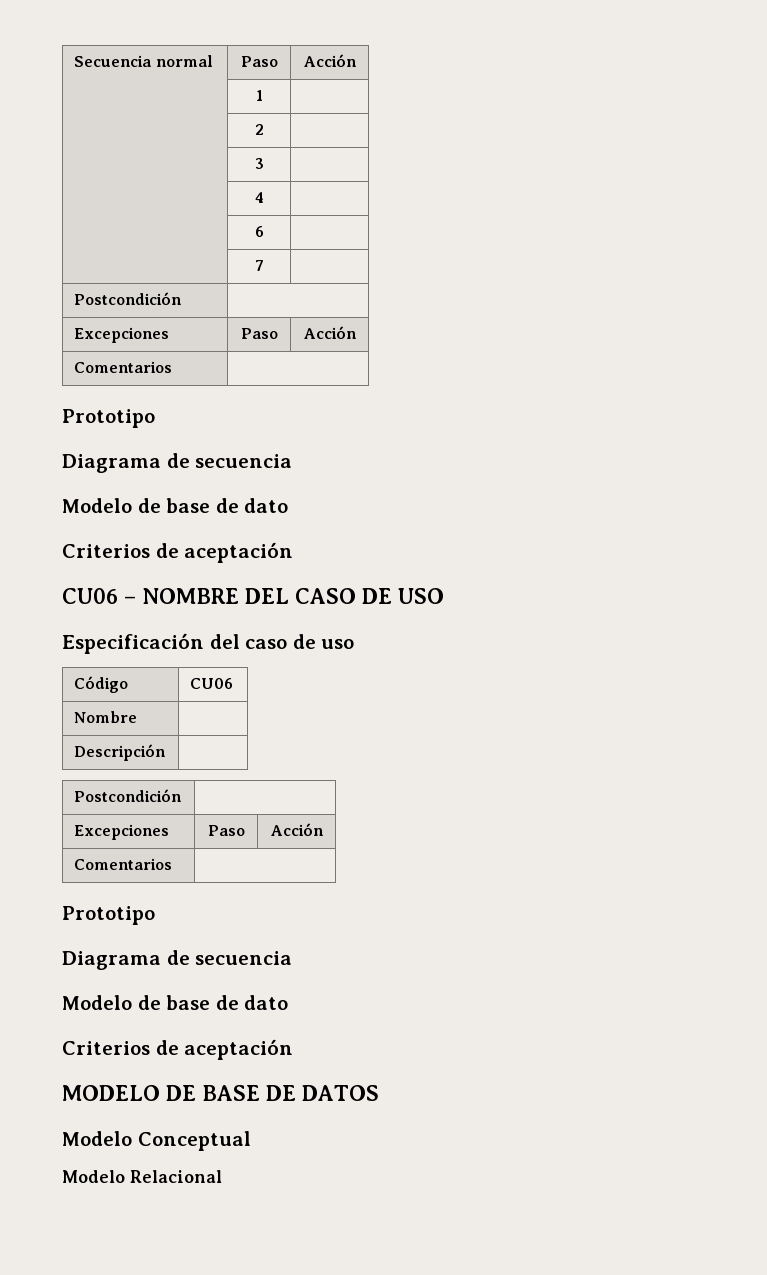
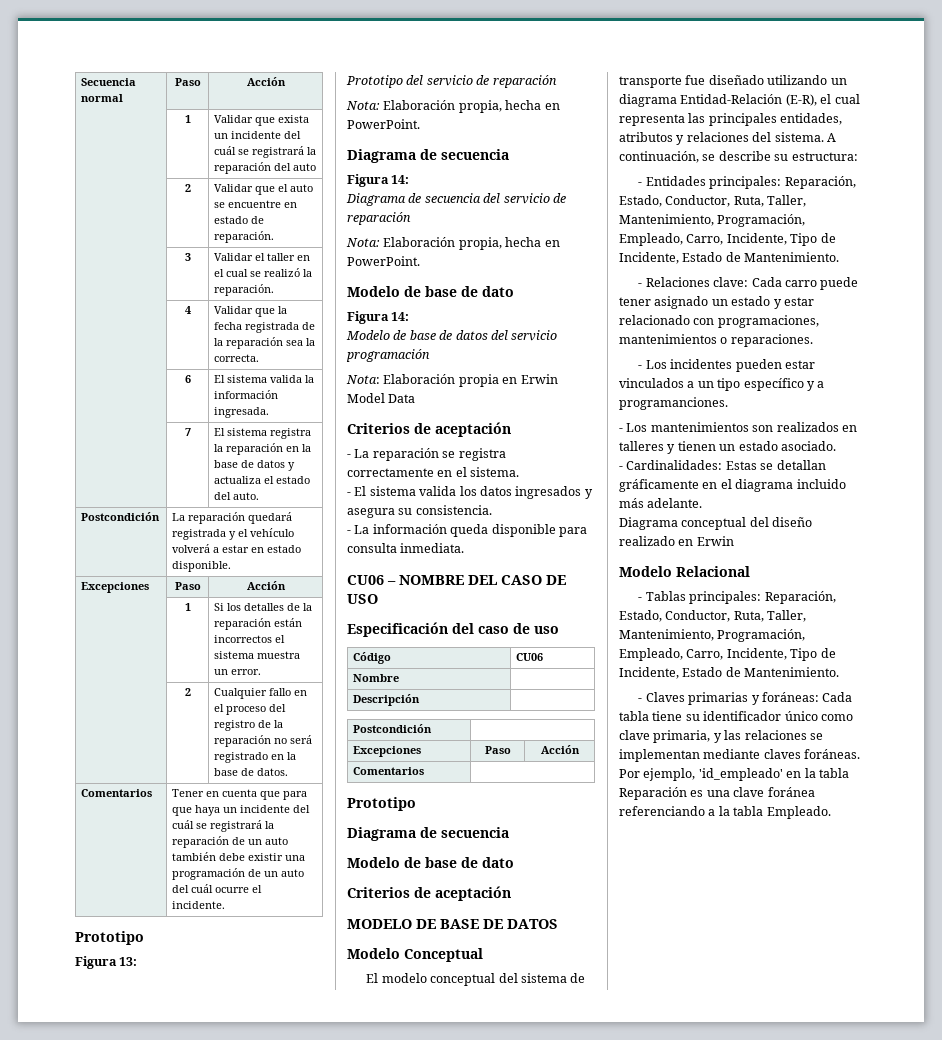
[254,124,264,135] [254,158,264,169] [254,192,264,203] [254,226,264,237] [254,260,264,271] [74,292,183,305] [74,327,170,343] [240,328,278,339] [303,326,357,339] [74,361,173,373] [62,409,155,428] [62,453,293,473] [62,498,289,513] [62,542,294,563] // | 2 | // | 3 | // | 4 | // | 6 | // | 7 | // Postcondición | // Excepciones | Paso | Acción // Comentarios | // Prototipo // Diagrama de secuencia // Modelo de base de dato // Criterios de aceptación -> [214,115,310,126] [214,131,302,139] [214,146,317,158] [214,162,317,174] [184,184,191,192] [214,184,314,195] [214,200,298,208] [214,216,265,224] [214,231,275,243] [184,253,191,261] [214,253,311,261] [214,268,313,277] [214,284,275,296] [184,306,191,314] [214,306,288,317] [214,322,316,333] [214,337,316,349] [214,354,260,362] [184,375,191,383] [214,375,315,383] [214,390,279,399] [214,407,270,418] [184,428,191,436] [214,428,312,439] [214,443,312,455] [214,460,296,471] [214,476,311,484] [214,492,260,500] [81,512,161,521] [172,512,293,524] [172,528,295,540] [172,544,302,553] [172,561,232,572] [81,582,150,593] [174,582,201,590] [246,581,286,590] [184,603,191,611] [214,603,313,611] [214,618,303,630] [214,635,286,643] [214,651,301,659] [214,669,262,675] [184,688,191,696] [214,688,308,699] [214,704,287,715] [214,720,284,731] [214,735,313,747] [214,752,297,763] [214,768,289,776] [81,789,153,797] [172,789,308,800] [172,805,311,816] [172,820,275,832] [172,836,289,848] [172,852,306,861] [172,868,305,880] [172,884,263,893] [172,901,226,909] [75,931,144,945] [75,956,138,969] [346,75,557,88] [346,100,560,113] [347,119,420,129] [347,149,509,163] [347,174,410,187] [346,193,566,206] [347,212,411,225] [346,237,560,250] [347,256,420,266] [347,286,514,297] [347,311,410,324] [346,330,558,341] [346,349,430,362] [346,374,558,387] [347,393,416,403] [347,422,511,437] [347,448,506,461] [347,467,520,477] [347,486,593,499] [347,505,492,518] [347,524,587,537] [347,543,465,553] Validar que exista un incidente del cuál se registrará la reparación del auto // | 2 | Validar que el auto se encuentre en estado de reparación. // | 3 | Validar el taller en el cual se realizó la reparación. // | 4 | Validar que la fecha registrada de la reparación sea la correcta. // | 6 | El sistema valida la información ingresada. // | 7 | El sistema registra la reparación en la base de datos y actualiza el estado del auto. // Postcondición | La reparación quedará registrada y el vehículo volverá a estar en estado disponible. // Excepciones | Paso | Acción // | 1 | Si los detalles de la reparación están incorrectos el sistema muestra un error. // | 2 | Cualquier fallo en el proceso del registro de la reparación no será registrado en la base de datos. // Comentarios | Tener en cuenta que para que haya un incidente del cuál se registrará la reparación de un auto también debe existir una programación de un auto del cuál ocurre el incidente. // Prototipo // Figura 13: // Prototipo del servicio de reparación // Nota: Elaboración propia, hecha en PowerPoint. // Diagrama de secuencia // Figura 14: // Diagrama de secuencia del servicio de reparación // Nota: Elaboración propia, hecha en PowerPoint. // Modelo de base de dato // Figura 14: // Modelo de base de datos del servicio programación // Nota: Elaboración propia en Erwin Model Data // Criterios de aceptación // - La reparación se registra correctamente en el sistema. // - El sistema valida los datos ingresados y asegura su consistencia. // - La información queda disponible para consulta inmediata.
[62,1170,222,1183] Modelo Relacional -> [366,973,586,986] [619,75,847,88] [619,94,860,107] [619,113,843,126] [619,132,836,145] [619,151,858,163] [638,176,856,189] [619,195,807,207] [619,214,806,227] [619,233,836,246] [619,252,840,264] [638,277,859,290] [619,296,814,309] [619,315,819,328] [619,334,813,347] [638,359,815,372] [619,378,825,391] [619,397,728,410] [619,422,857,432] [619,441,836,454] [619,460,826,470] [619,479,846,492] [619,498,703,508] [619,517,813,530] [619,536,734,546] [619,566,750,577] [638,591,836,604] [619,610,807,622] [619,629,806,642] [619,648,836,661] [619,667,840,679] [638,692,853,705] [619,711,853,721] [619,730,823,743] [619,749,861,762] [619,768,849,781] [619,787,815,800] [619,806,831,819] El modelo conceptual del sistema de transporte fue diseñado utilizando un diagrama Entidad-Relación (E-R), el cual representa las principales entidades, atributos y relaciones del sistema. A continuación, se describe su estructura: // - Entidades principales: Reparación, Estado, Conductor, Ruta, Taller, Mantenimiento, Programación, Empleado, Carro, Incidente, Tipo de Incidente, Estado de Mantenimiento. // - Relaciones clave: Cada carro puede tener asignado un estado y estar relacionado con programaciones, mantenimientos o reparaciones. // - Los incidentes pueden estar vinculados a un tipo específico y a programanciones. // - Los mantenimientos son realizados en talleres y tienen un estado asociado. // - Cardinalidades: Estas se detallan gráficamente en el diagrama incluido más adelante. // Diagrama conceptual del diseño realizado en Erwin // Modelo Relacional // - Tablas principales: Reparación, Estado, Conductor, Ruta, Taller, Mantenimiento, Programación, Empleado, Carro, Incidente, Tipo de Incidente, Estado de Mantenimiento. // - Claves primarias y foráneas: Cada tabla tiene su identificador único como clave primaria, y las relaciones se implementan mediante claves foráneas. Por ejemplo, 'id_empleado' en la tabla Reparación es una clave foránea referenciando a la tabla Empleado.

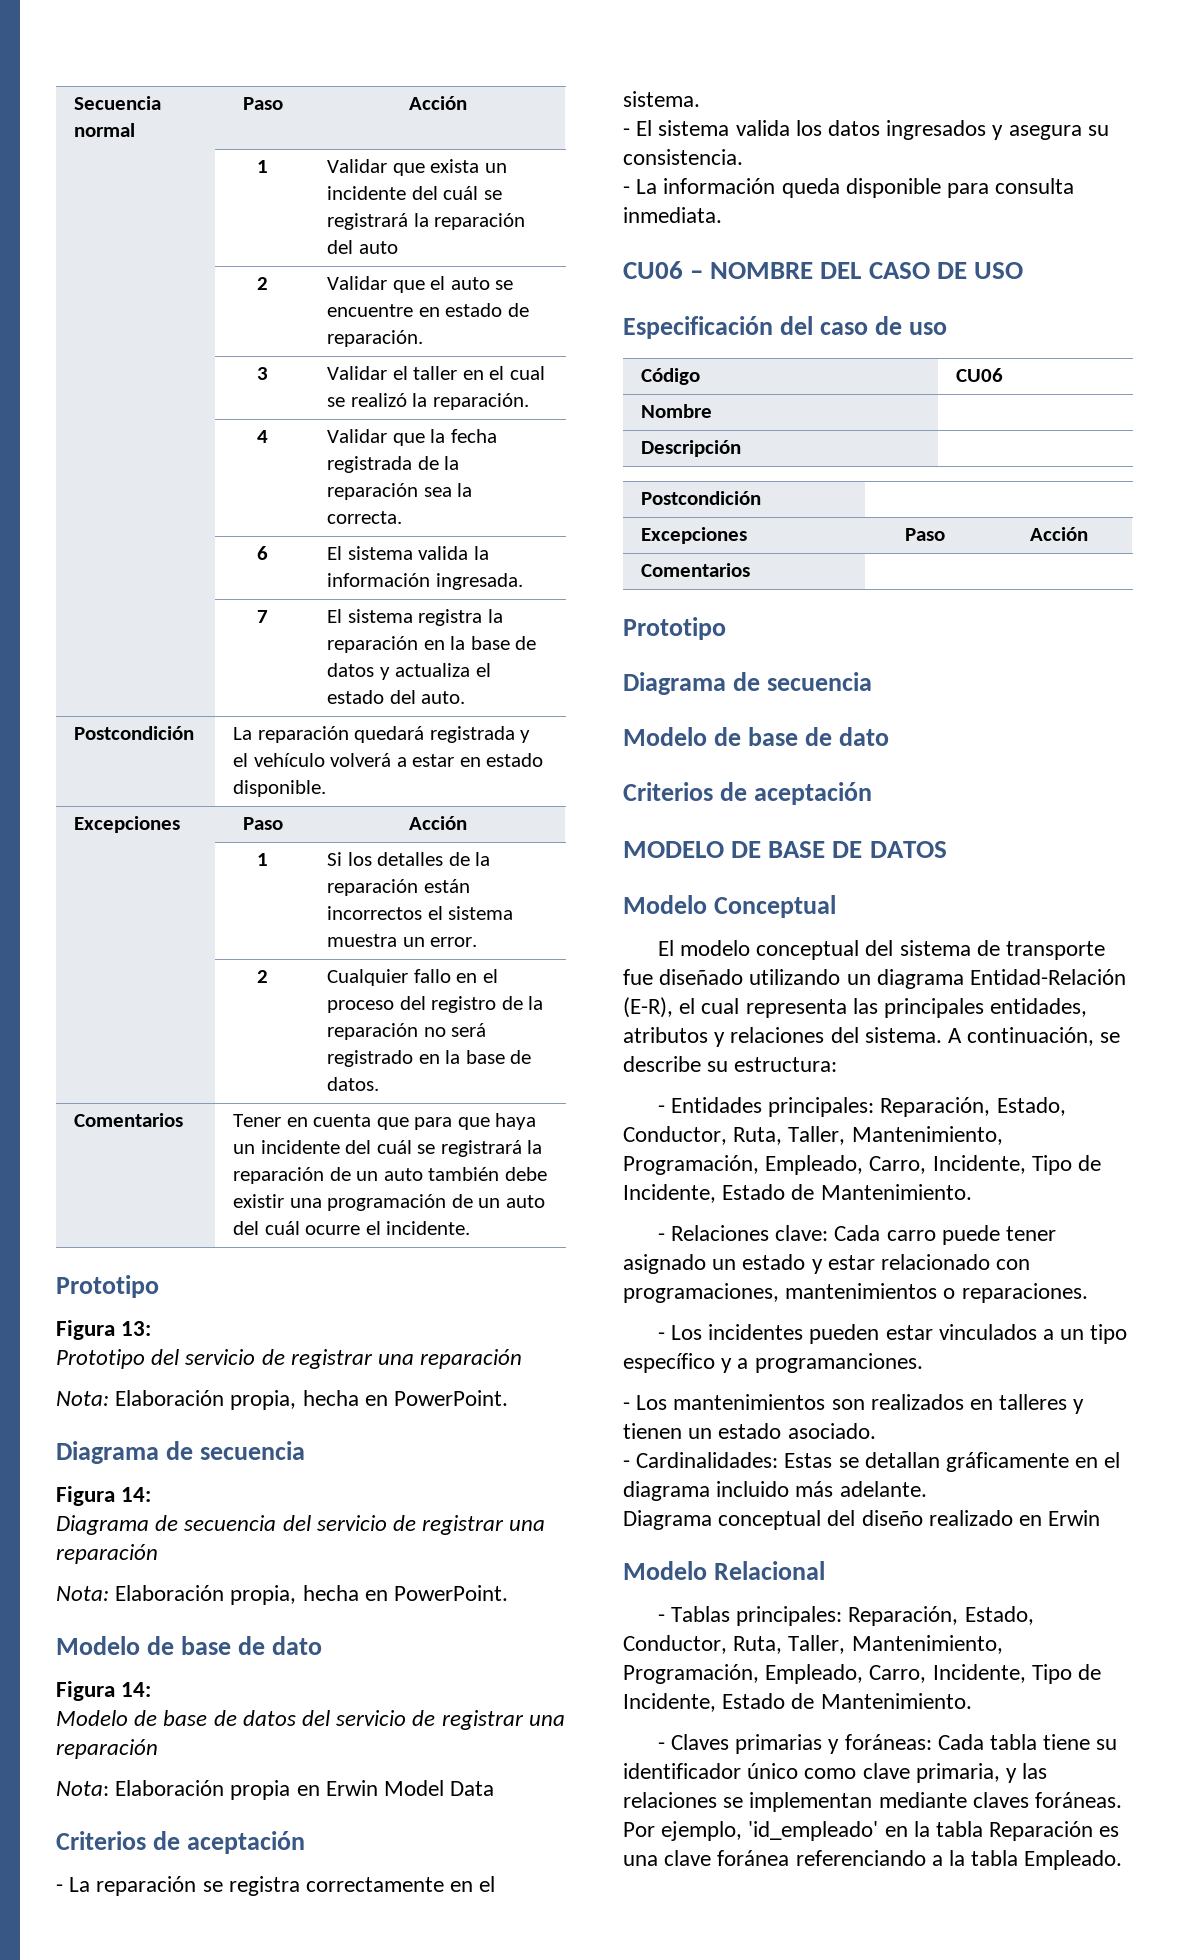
(490, 80) none -> [290,1349,415,1369] registrar una
(566, 198) none -> [422,1515,546,1535] registrar una
[346,349,430,362] programación -> [412,1710,565,1730] [56,1739,158,1759] de registrar una reparación

